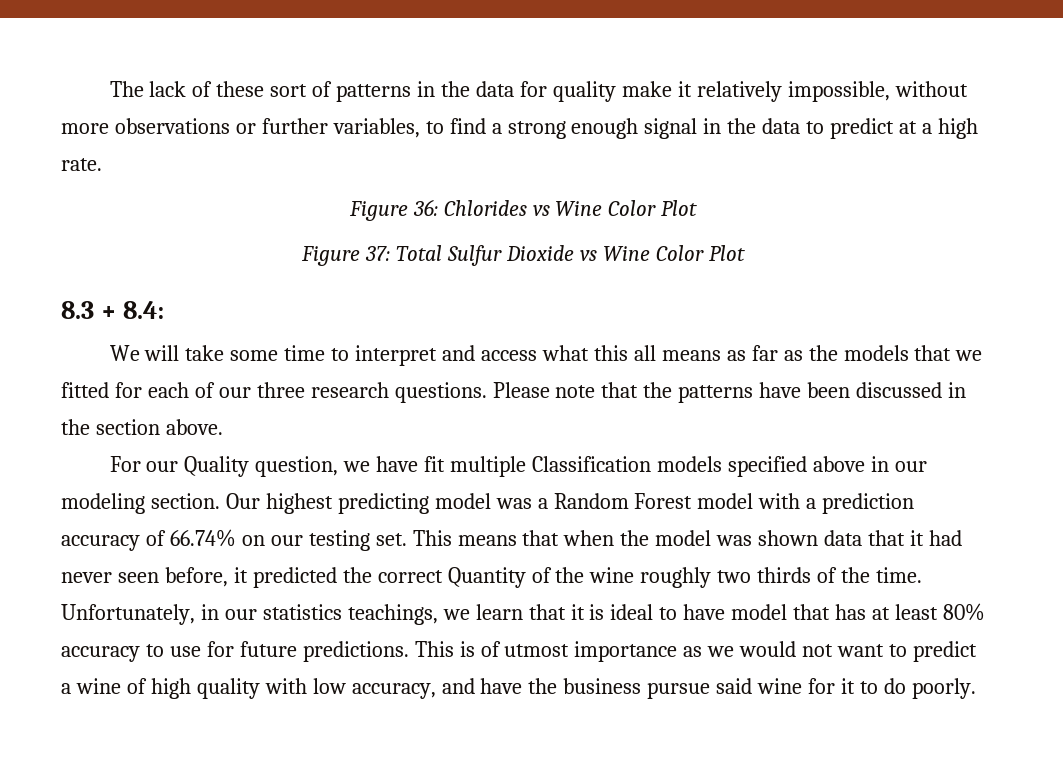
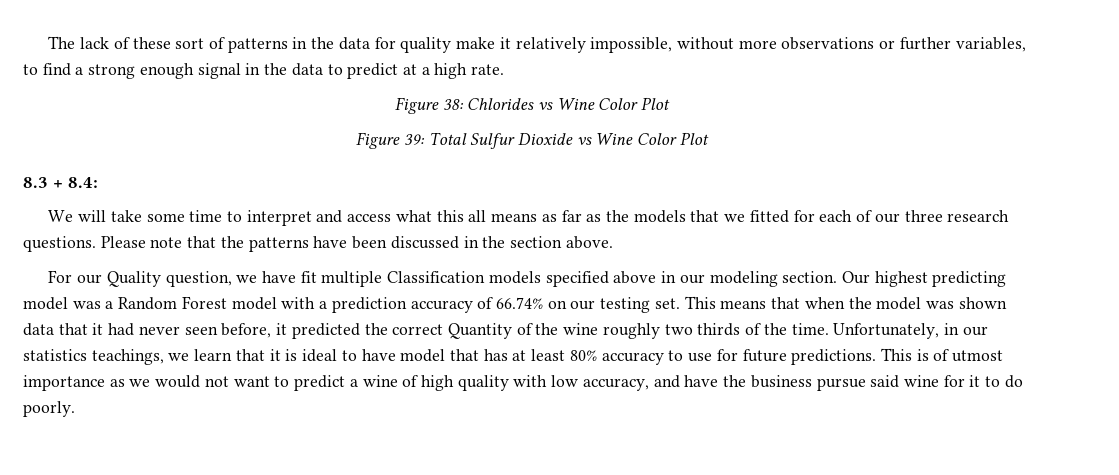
[412,199,438,216] 36: -> [442,99,464,110] 38:
[365,246,391,261] 37: -> [403,134,425,145] 39:

